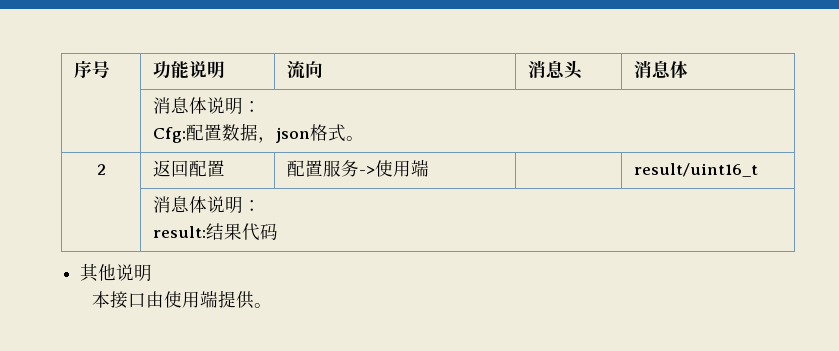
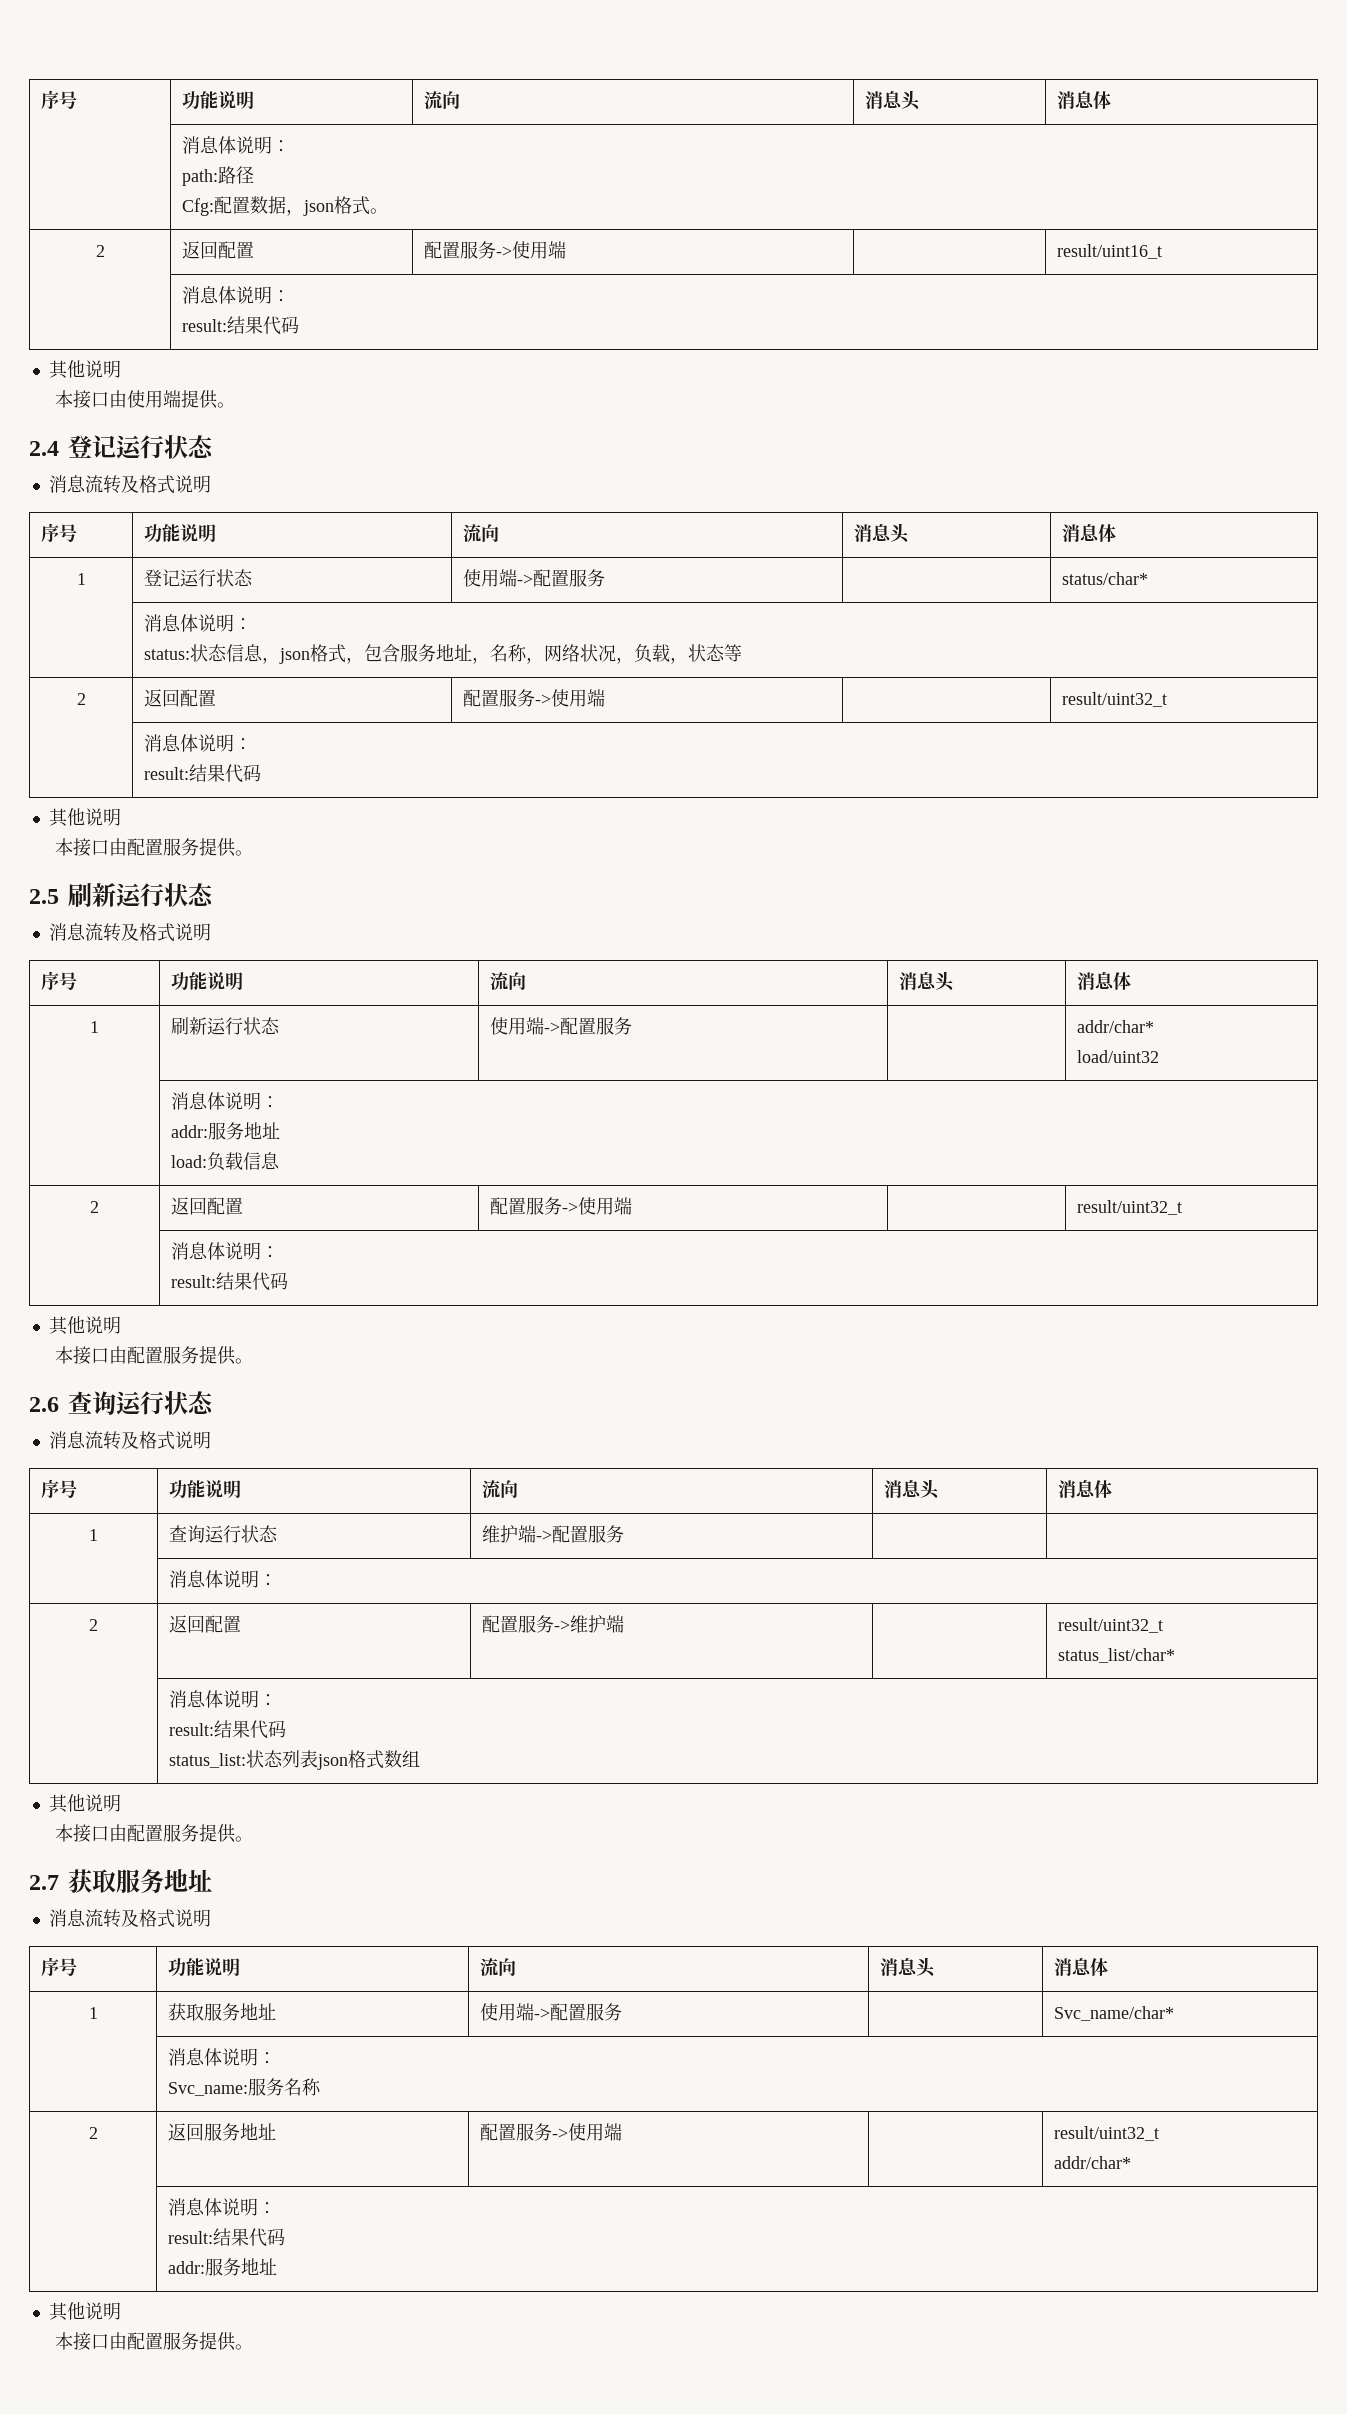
(262, 106) none -> [182,166,255,186] // path:路径
(273, 305) none -> [29,435,214,459] [48,475,211,494] [41,523,78,542] [144,524,217,542] [463,524,500,542] [854,523,911,543] [1062,524,1117,542] [76,573,86,585] [144,569,254,587] [463,569,606,587] [1062,572,1149,585] [144,614,253,632] [144,644,743,664] [76,693,86,705] [144,689,217,707] [463,689,606,707] [1062,692,1168,707] [144,734,253,752] [144,764,262,783] [48,808,121,827] [55,838,254,857] [29,883,214,907] [48,923,211,942] [41,971,78,990] [171,972,244,990] [490,972,527,990] [899,971,956,991] [1077,972,1132,990] [90,1021,99,1033] [171,1017,281,1035] [490,1017,633,1035] [1077,1020,1155,1033] [1077,1050,1160,1063] [171,1092,280,1110] [171,1122,281,1140] [171,1152,281,1171] [90,1201,99,1213] [171,1197,244,1215] [490,1197,633,1215] [1077,1200,1183,1215] [171,1242,280,1260] [171,1272,289,1291] [48,1316,121,1335] [55,1346,254,1365] [29,1391,214,1415] [48,1431,211,1450] [41,1479,78,1498] [169,1480,242,1498] [482,1480,519,1498] [884,1479,941,1499] [1058,1480,1113,1498] [89,1529,98,1541] [169,1525,279,1543] [482,1525,625,1543] [169,1570,278,1588] [89,1619,98,1631] [169,1615,242,1633] [482,1615,625,1633] [1058,1618,1164,1633] [1058,1648,1176,1663] [169,1690,278,1708] [169,1720,287,1739] [169,1750,421,1770] [48,1794,121,1813] [55,1824,254,1843] [29,1869,212,1894] [48,1909,211,1928] [41,1957,78,1976] [168,1958,241,1976] [480,1958,517,1976] [880,1957,937,1977] [1054,1958,1109,1976] [88,2007,98,2019] [168,2003,277,2021] [480,2003,623,2021] [1054,2006,1175,2021] [168,2048,277,2066] [168,2078,322,2096] [88,2127,98,2139] [168,2123,277,2141] [480,2123,623,2141] [1054,2126,1160,2141] [1054,2156,1132,2169] [168,2198,277,2216] [168,2228,286,2247] [168,2258,278,2276] [48,2302,121,2321] [55,2332,254,2351] // 2.4登记运行状态 // 消息流转及格式说明 // 序号 | 功能说明 | 流向 | 消息头 | 消息体 // 1 | 登记运行状态 | 使用端->配置服务 | | status/char* // | 消息体说明： // status:状态信息，json格式，包含服务地址，名称，网络状况，负载，状态等 // 2 | 返回配置 | 配置服务->使用端 | | result/uint32_t // | 消息体说明： // result:结果代码 // 其他说明 // 本接口由配置服务提供。 // 2.5刷新运行状态 // 消息流转及格式说明 // 序号 | 功能说明 | 流向 | 消息头 | 消息体 // 1 | 刷新运行状态 | 使用端->配置服务 | | addr/char* // load/uint32 // | 消息体说明： // addr:服务地址 // load:负载信息 // 2 | 返回配置 | 配置服务->使用端 | | result/uint32_t // | 消息体说明： // result:结果代码 // 其他说明 // 本接口由配置服务提供。 // 2.6查询运行状态 // 消息流转及格式说明 // 序号 | 功能说明 | 流向 | 消息头 | 消息体 // 1 | 查询运行状态 | 维护端->配置服务 | | // | 消息体说明： // 2 | 返回配置 | 配置服务->维护端 | | result/uint32_t // status_list/char* // | 消息体说明： // result:结果代码 // status_list:状态列表json格式数组 // 其他说明 // 本接口由配置服务提供。 // 2.7获取服务地址 // 消息流转及格式说明 // 序号 | 功能说明 | 流向 | 消息头 | 消息体 // 1 | 获取服务地址 | 使用端->配置服务 | | Svc_name/char* // | 消息体说明： // Svc_name:服务名称 // 2 | 返回服务地址 | 配置服务->使用端 | | result/uint32_t // addr/char* // | 消息体说明： // result:结果代码 // addr:服务地址 // 其他说明 // 本接口由配置服务提供。

